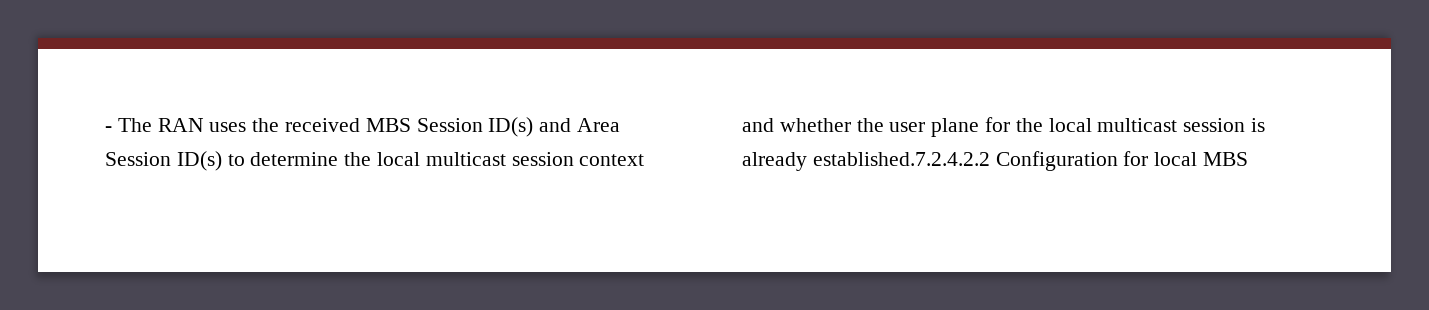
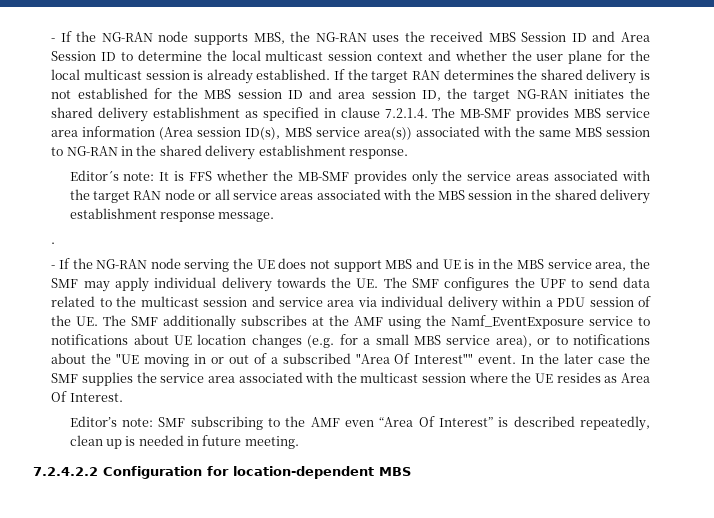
[104,118,204,132] - The RAN -> [51,31,367,45] - If the NG-RAN node supports MBS, the NG-RAN
[488,117,534,137] ID(s) -> [571,33,587,42] ID
[176,151,222,171] ID(s) -> [101,52,117,61] ID
[812,152,990,166] established.7.2.4.2.2 -> [256,69,651,84] [51,88,650,102] [51,107,651,122] [51,126,650,140] [51,145,408,160] [69,170,651,185] [69,189,650,204] [69,208,275,222] [51,242,56,244] [51,258,650,272] [51,277,650,292] [51,296,651,311] [51,315,650,330] [51,334,650,348] [51,353,650,367] [51,372,650,386] [51,391,123,402] [69,416,650,431] [69,435,299,449] [33,467,98,476] established. If the target RAN determines the shared delivery is not established for the MBS session ID and area session ID, the target NG-RAN initiates the shared delivery establishment as specified in clause 7.2.1.4. The MB-SMF provides MBS service area information (Area session ID(s), MBS service area(s)) associated with the same MBS session to NG-RAN in the shared delivery establishment response. // Editor´s note: It is FFS whether the MB-SMF provides only the service areas associated with the target RAN node or all service areas associated with the MBS session in the shared delivery establishment response message. // . // - If the NG-RAN node serving the UE does not support MBS and UE is in the MBS service area, the SMF may apply individual delivery towards the UE. The SMF configures the UPF to send data related to the multicast session and service area via individual delivery within a PDU session of the UE. The SMF additionally subscribes at the AMF using the Namf_EventExposure service to notifications about UE location changes (e.g. for a small MBS service area), or to notifications about the "UE moving in or out of a subscribed "Area Of Interest"" event. In the later case the SMF supplies the service area associated with the multicast session where the UE resides as Area Of Interest. // Editor’s note: SMF subscribing to the AMF even “Area Of Interest” is described repeatedly, clean up is needed in future meeting. // 7.2.4.2.2
[1154,152,1198,166] local -> [233,466,374,479] location-dependent

